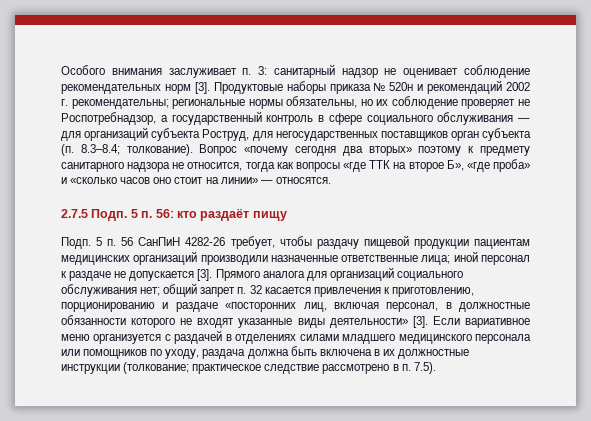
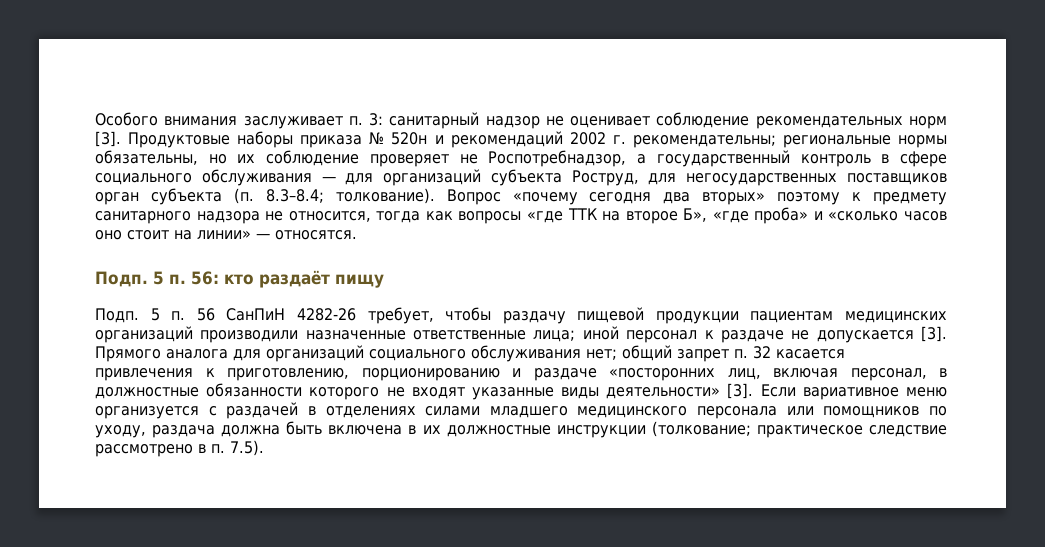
[61,209,88,218] 2.7.5 -> (357, 235) none

